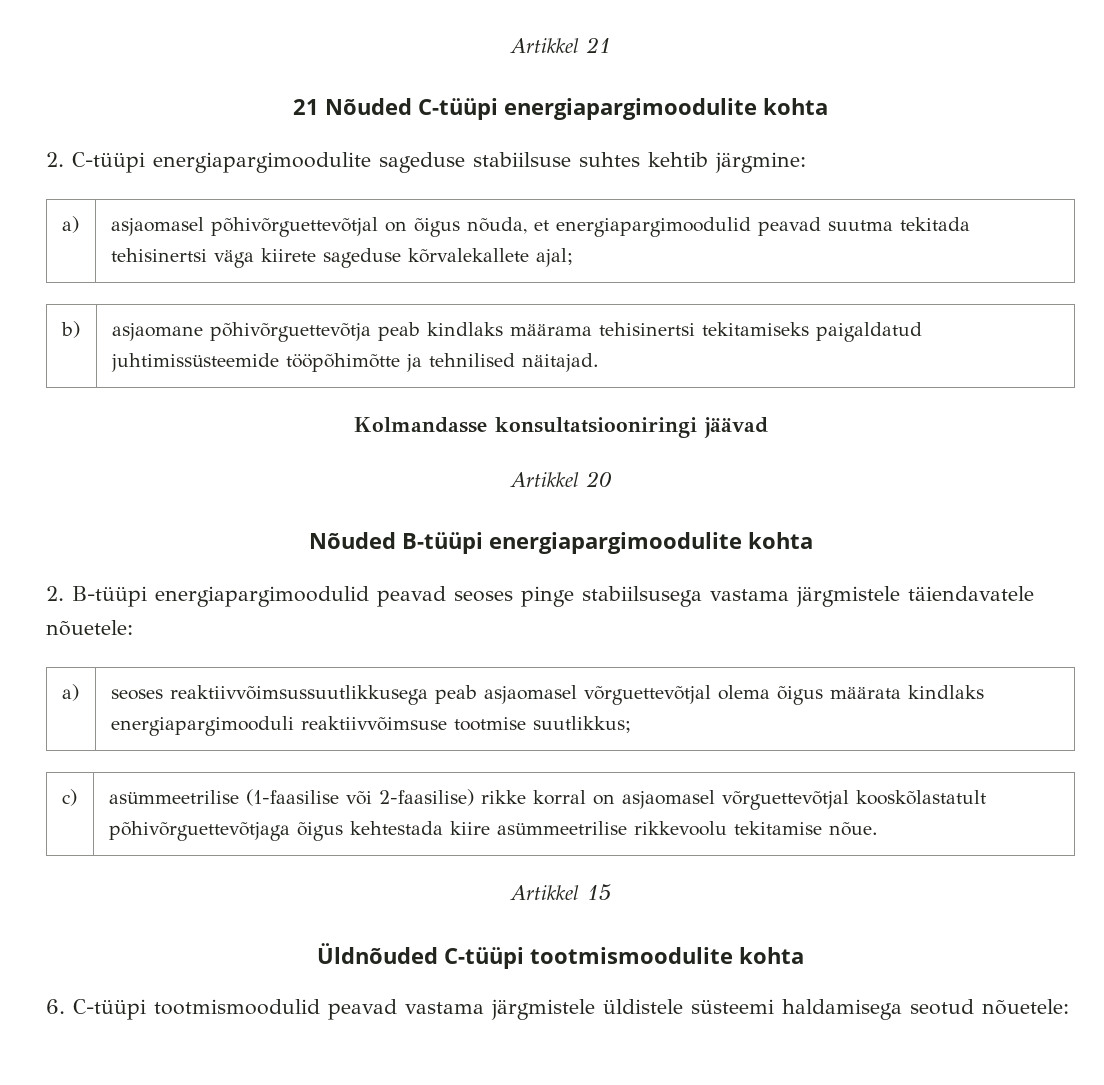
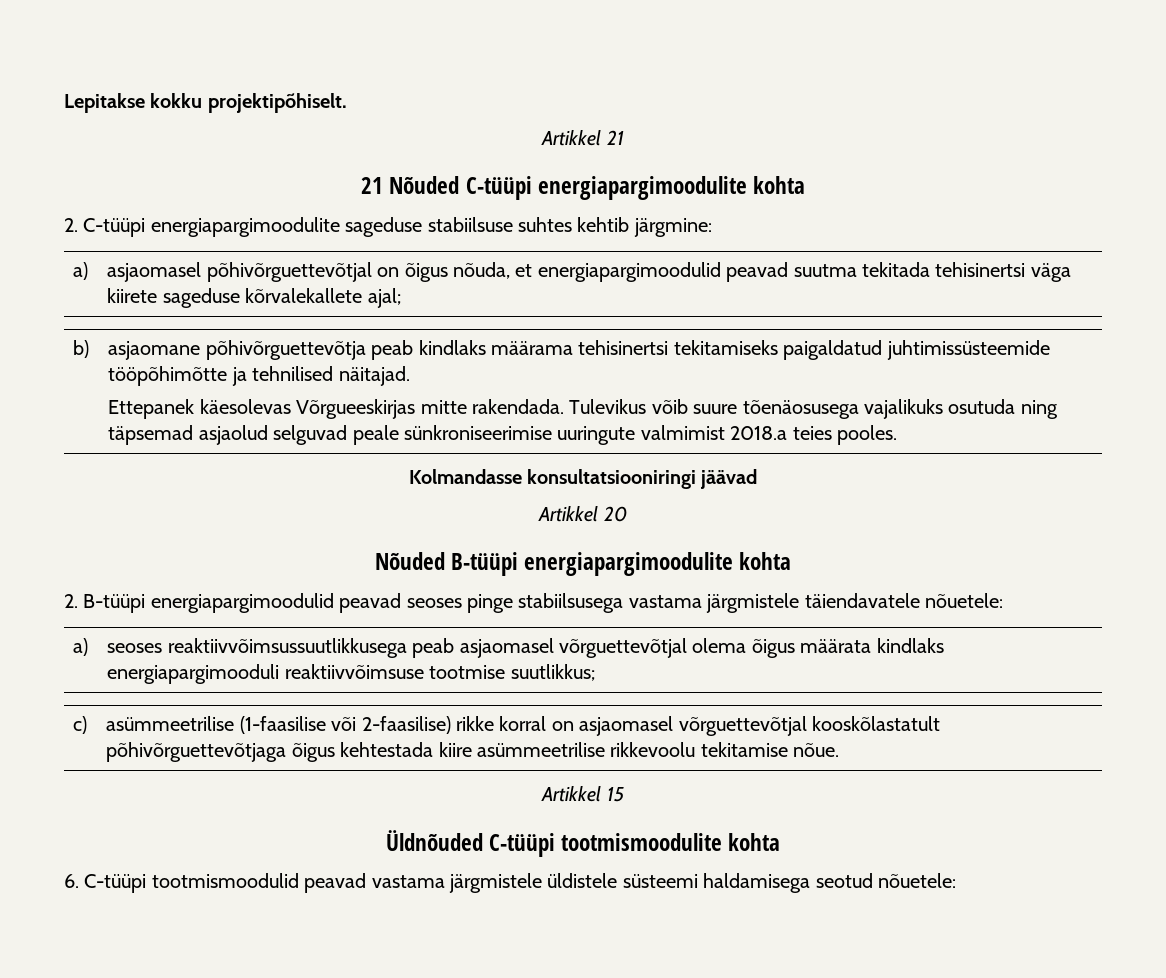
(509, 45) none -> [64,93,347,113] Lepitakse kokku projektipõhiselt. //
(599, 362) none -> [108,399,1058,419] [108,425,897,445] // Ettepanek käesolevas Võrgueeskirjas mitte rakendada. Tulevikus võib suure tõenäosusega vajalikuks osutuda ning täpsemad asjaolud selguvad peale sünkroniseerimise uuringute valmimist 2018.a teies pooles.

